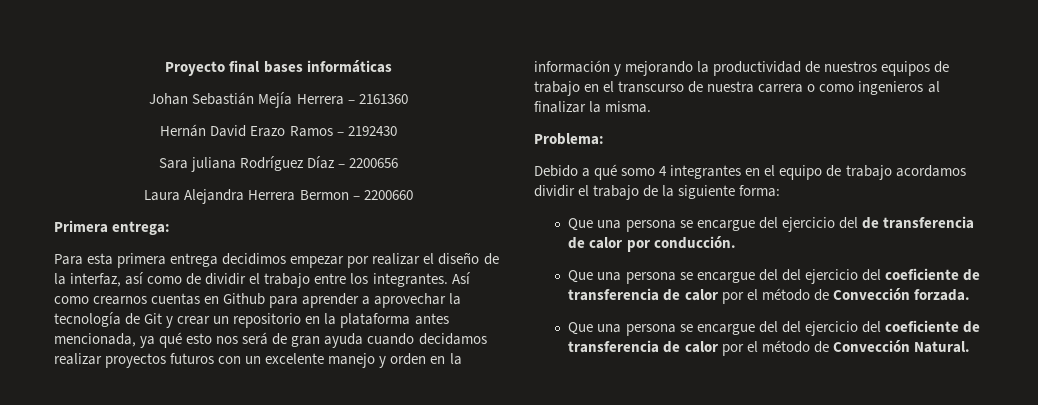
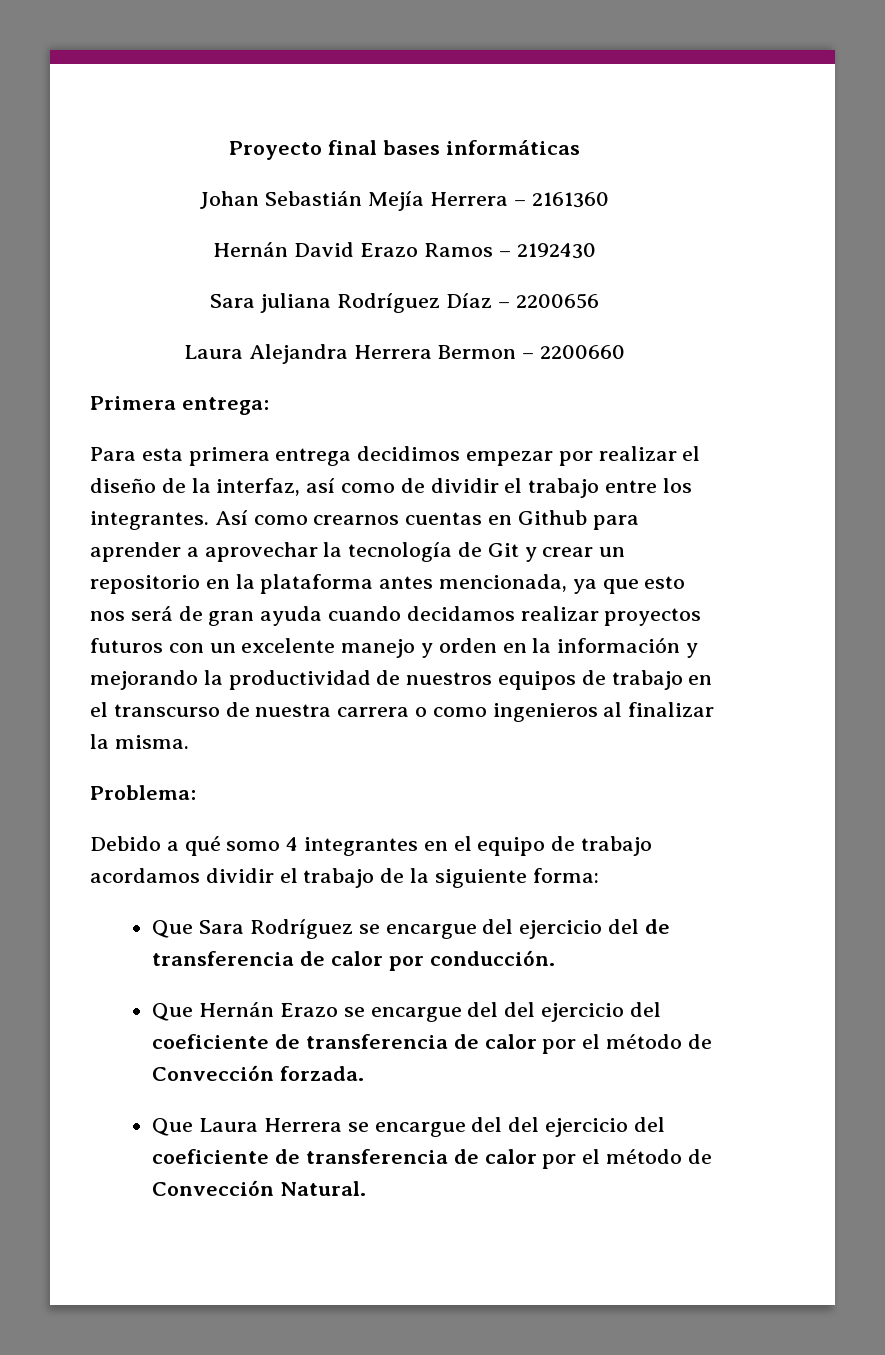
[159,332,183,348] qué -> [602,579,639,594] que
[597,220,676,232] una persona -> [199,919,353,939] Sara Rodríguez
[597,272,676,284] una persona -> [199,1002,338,1017] Hernán Erazo
[597,324,676,336] una persona -> [199,1118,342,1132] Laura Herrera

